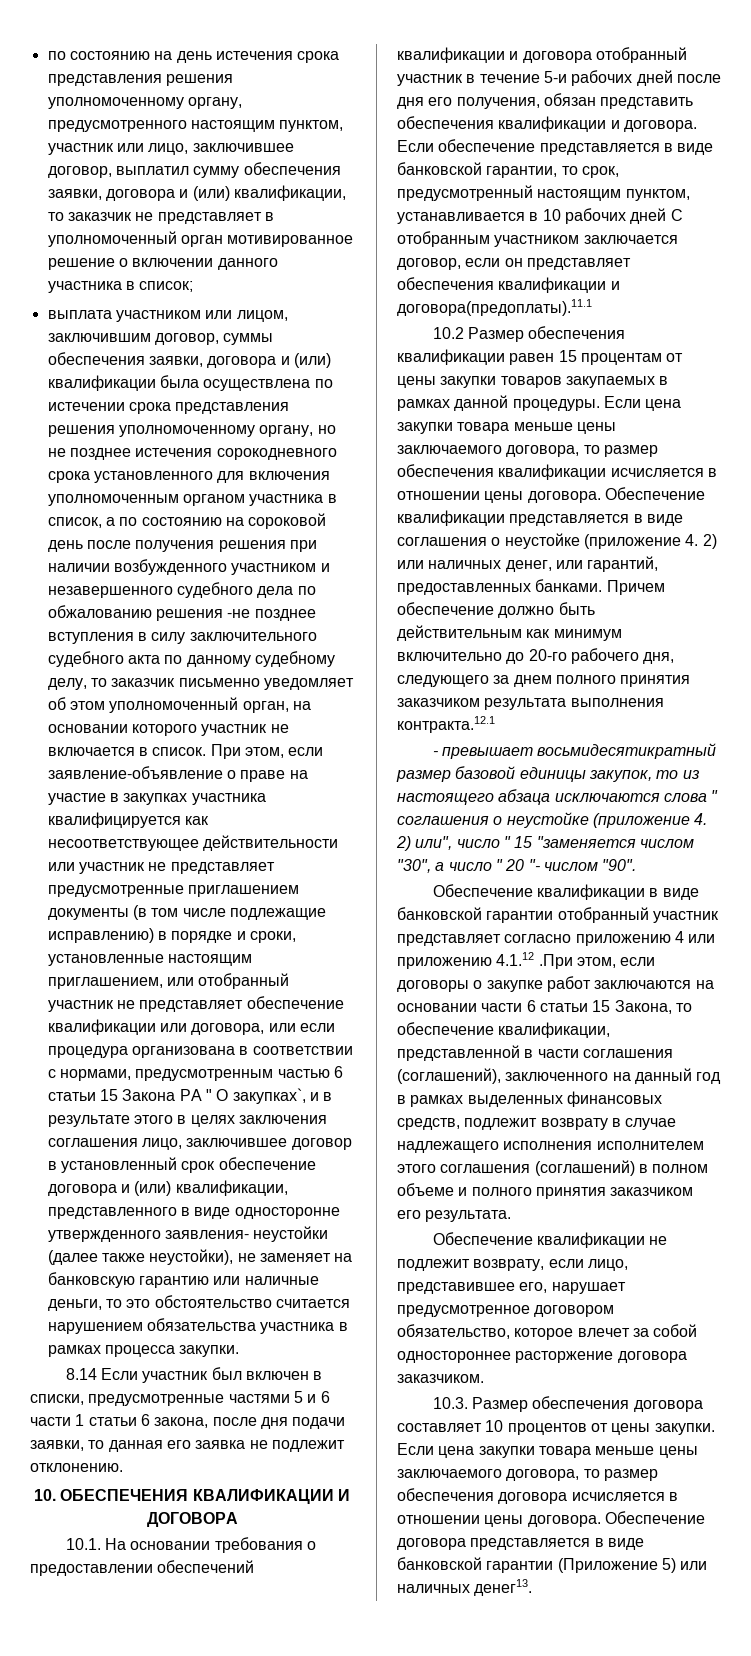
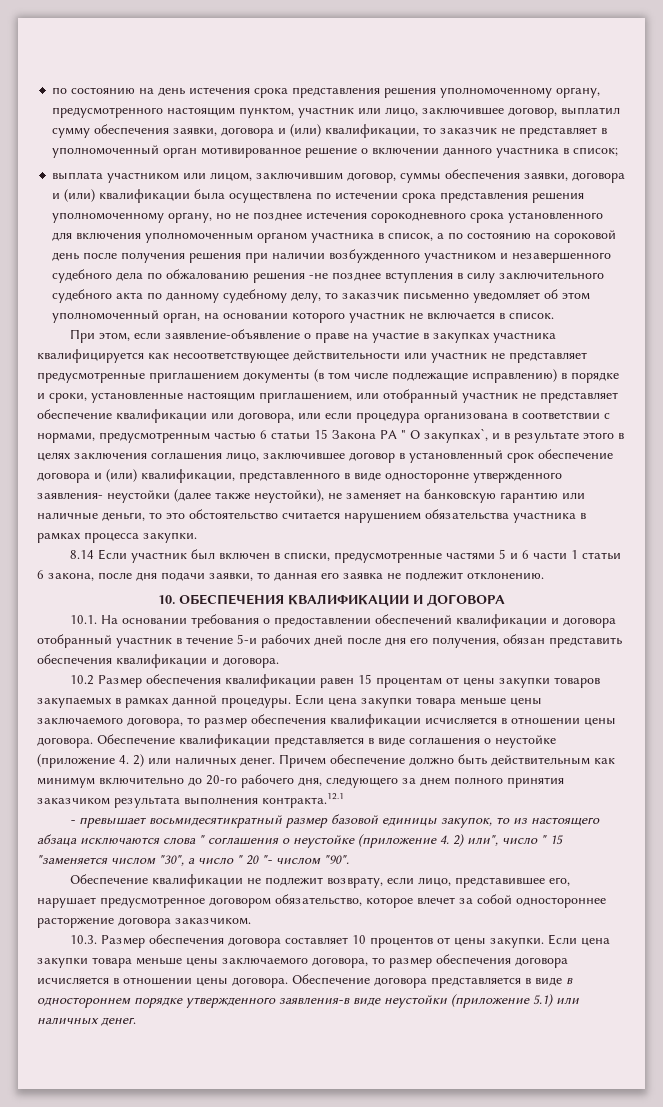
(207, 751) none -> (555, 315) //
[397,139,714,155] [397,162,619,178] [397,185,690,201] [397,208,683,224] [397,231,678,247] [397,258,631,270] [397,277,620,293] [397,299,592,316] Если обеспечение представляется в виде банковской гарантии, то срок, предусмотренный настоящим пунктом, устанавливается в 10 рабочих дней С отобранным участником заключается договор, если он представляет обеспечения квалификации и договора(предоплаты).11.1 -> (279, 662) none
[505,556,659,572] [397,579,603,595] денег, или гарантий, предоставленных банками. -> [240,757,275,766] денег.
[432,884,699,900] [397,907,719,923] [397,931,716,946] [397,952,656,969] [397,976,714,992] [397,1000,692,1014] [397,1022,611,1038] [397,1045,673,1061] [397,1068,722,1084] [397,1091,662,1107] [397,1118,677,1130] [397,1141,704,1153] [397,1160,709,1176] [397,1183,694,1199] [397,1210,512,1222] // Обеспечение квалификации в виде банковской гарантии отобранный участник представляет согласно приложению 4 или приложению 4.1.12 .При этом, если договоры о закупке работ заключаются на основании части 6 статьи 15 Закона, то обеспечение квалификации, представленной в части соглашения (соглашений), заключенного на данный год в рамках выделенных финансовых средств, подлежит возврату в случае надлежащего исполнения исполнителем этого соглашения (соглашений) в полном объеме и полного принятия заказчиком его результата. -> (349, 859) none
[397,1557,708,1573] [397,1579,533,1596] банковской гарантии (Приложение 5) или наличных денег13. -> [566,978,573,985] [37,994,579,1008] [37,1017,136,1026] в одностороннем порядке утвержденного заявления-в виде неустойки (приложение 5.1) или наличных денег.

